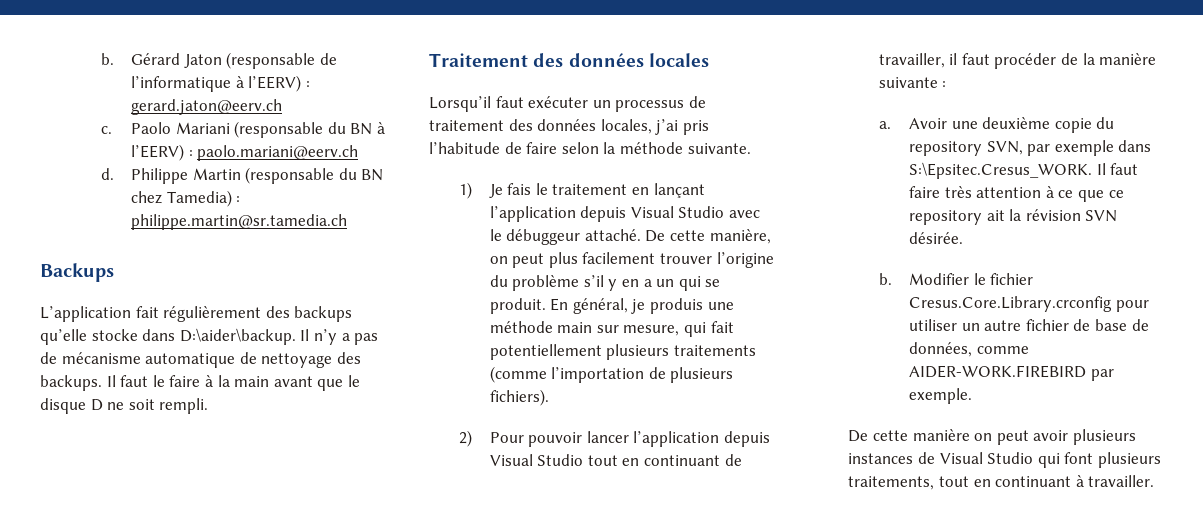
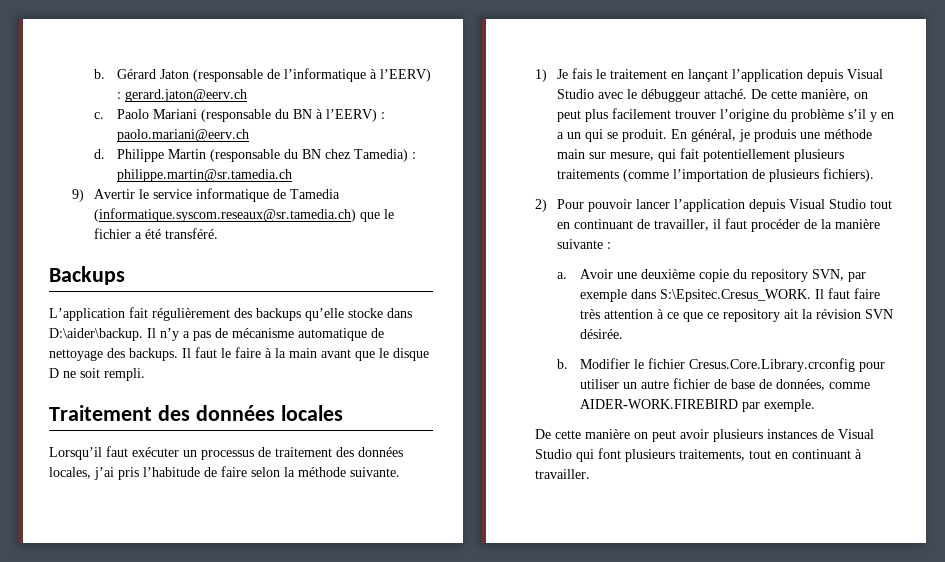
(347, 222) none -> [71,188,341,202] [94,208,395,222] [94,228,219,239] // 9) Avertir le service informatique de Tamedia (informatique.syscom.reseaux@sr.tamedia.ch) que le fichier a été transféré.

